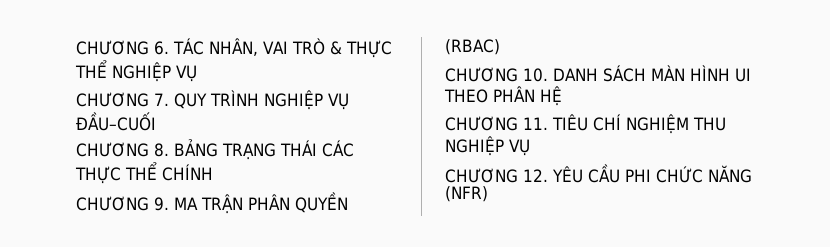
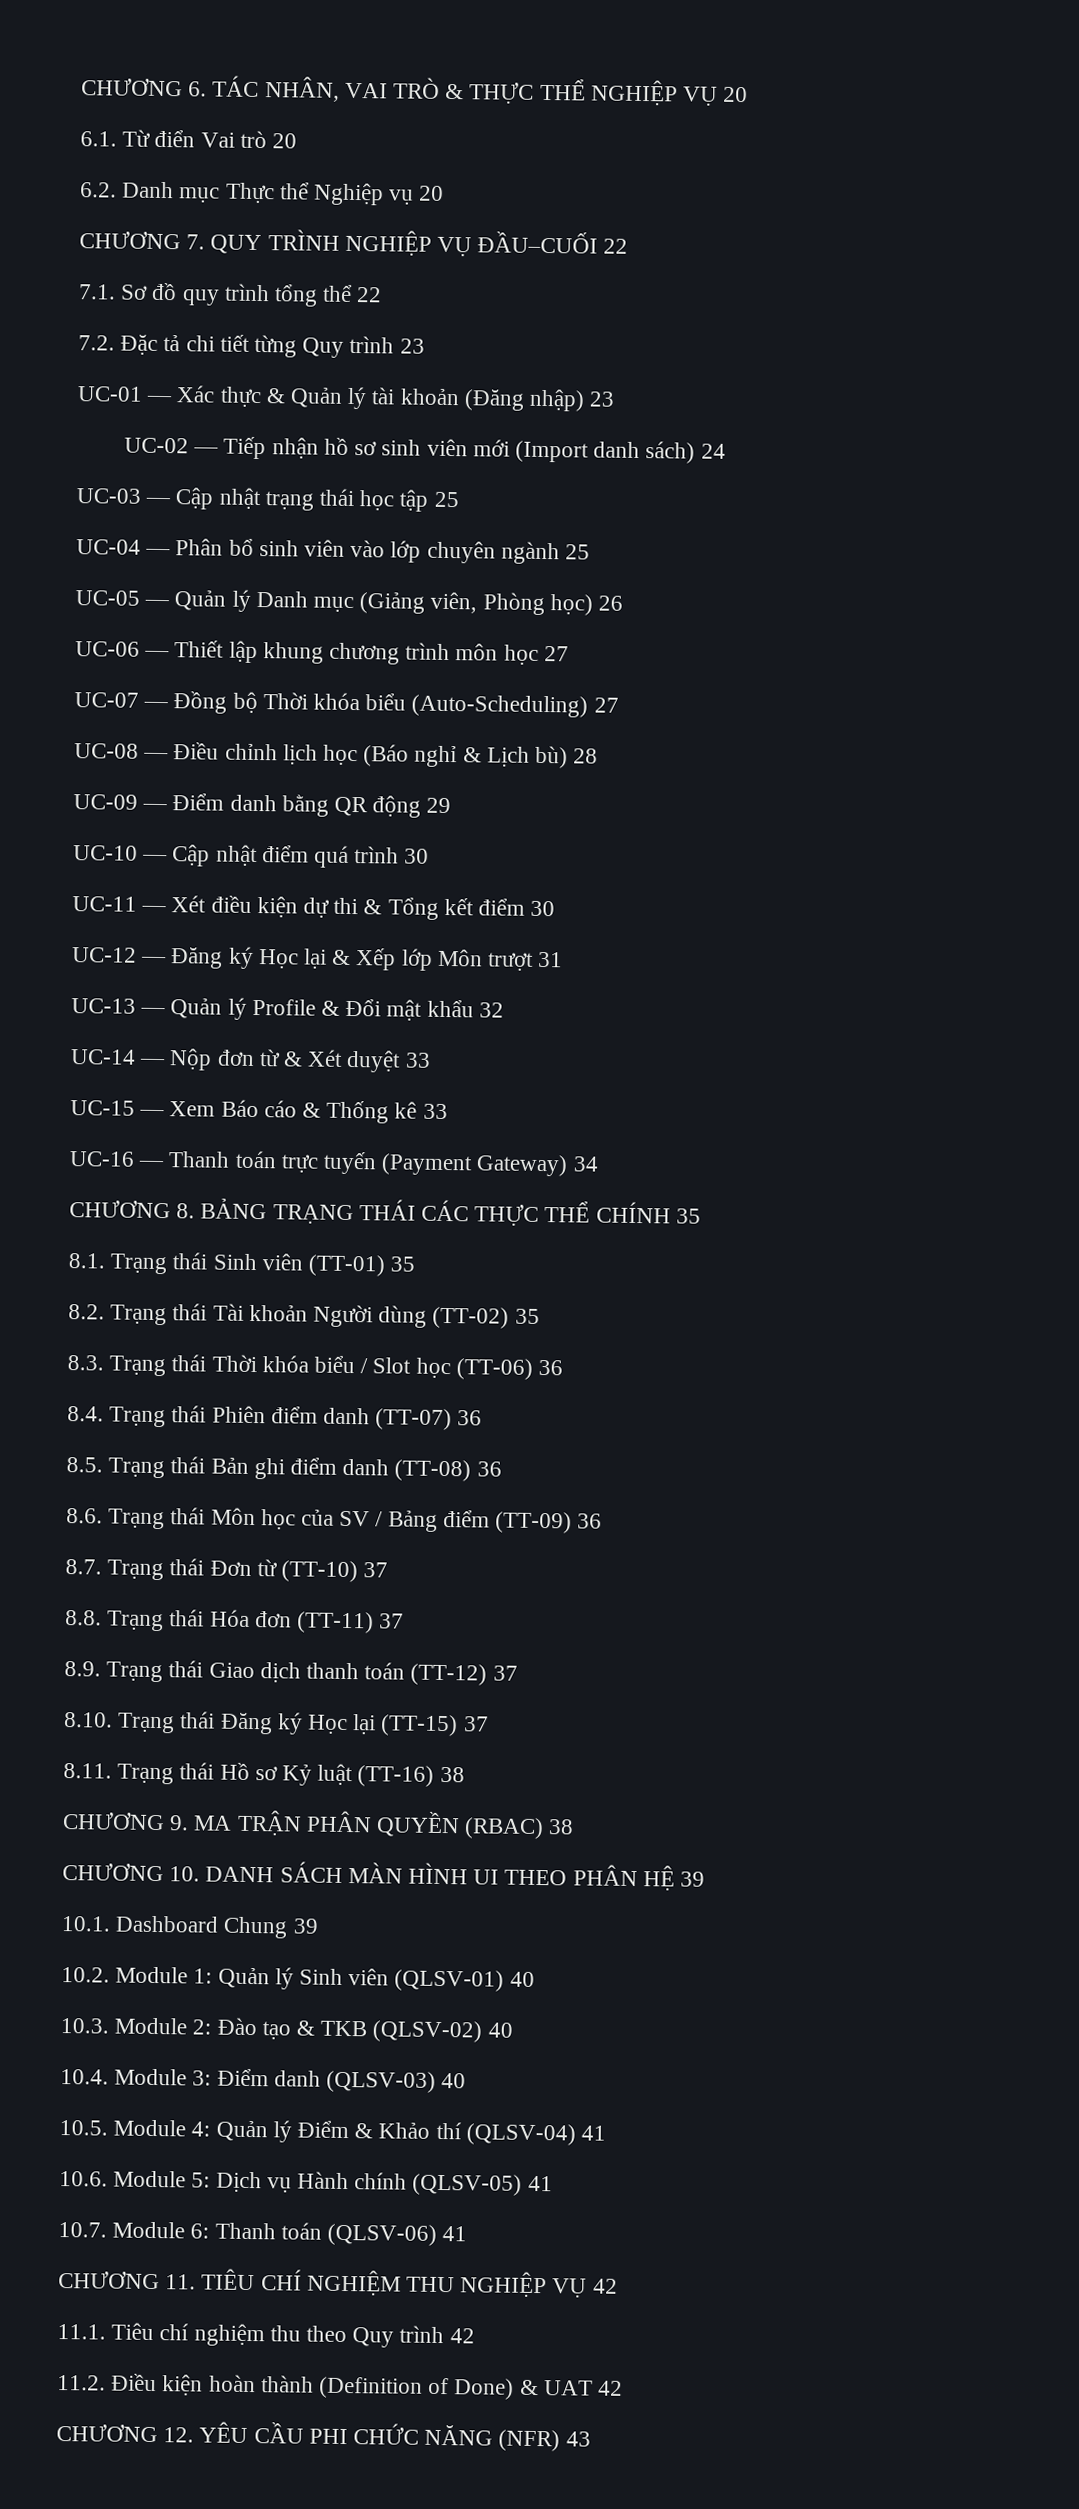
(197, 73) none -> [723,86,749,103] [80,129,298,149] [80,181,445,206] 20 // 6.1. Từ điển Vai trò 20 // 6.2. Danh mục Thực thể Nghiệp vụ 20
(156, 121) none -> [603,238,629,254] [78,282,383,307] [78,334,425,358] [77,385,616,412] [124,436,726,464] [76,487,459,512] [76,538,591,565] [75,589,624,616] [75,640,569,665] [74,691,619,718] [74,742,599,769] [73,793,452,818] [73,844,430,868] [72,895,556,920] [72,946,564,971] [71,997,504,1021] [70,1048,431,1073] [70,1099,448,1124] [69,1150,599,1177] 22 // 7.1. Sơ đồ quy trình tổng thể 22 // 7.2. Đặc tả chi tiết từng Quy trình 23 // UC-01 — Xác thực & Quản lý tài khoản (Đăng nhập) 23 // UC-02 — Tiếp nhận hồ sơ sinh viên mới (Import danh sách) 24 // UC-03 — Cập nhật trạng thái học tập 25 // UC-04 — Phân bổ sinh viên vào lớp chuyên ngành 25 // UC-05 — Quản lý Danh mục (Giảng viên, Phòng học) 26 // UC-06 — Thiết lập khung chương trình môn học 27 // UC-07 — Đồng bộ Thời khóa biểu (Auto-Scheduling) 27 // UC-08 — Điều chỉnh lịch học (Báo nghỉ & Lịch bù) 28 // UC-09 — Điểm danh bằng QR động 29 // UC-10 — Cập nhật điểm quá trình 30 // UC-11 — Xét điều kiện dự thi & Tổng kết điểm 30 // UC-12 — Đăng ký Học lại & Xếp lớp Môn trượt 31 // UC-13 — Quản lý Profile & Đổi mật khẩu 32 // UC-14 — Nộp đơn từ & Xét duyệt 33 // UC-15 — Xem Báo cáo & Thống kê 33 // UC-16 — Thanh toán trực tuyến (Payment Gateway) 34
(213, 172) none -> [675,1208,701,1224] [68,1252,416,1277] [68,1303,540,1329] [67,1354,564,1380] [67,1405,483,1431] [66,1456,502,1482] [66,1507,603,1534] [65,1558,389,1583] [65,1609,405,1634] [64,1660,518,1686] [64,1711,489,1737] [63,1762,465,1787] 35 // 8.1. Trạng thái Sinh viên (TT-01) 35 // 8.2. Trạng thái Tài khoản Người dùng (TT-02) 35 // 8.3. Trạng thái Thời khóa biểu / Slot học (TT-06) 36 // 8.4. Trạng thái Phiên điểm danh (TT-07) 36 // 8.5. Trạng thái Bản ghi điểm danh (TT-08) 36 // 8.6. Trạng thái Môn học của SV / Bảng điểm (TT-09) 36 // 8.7. Trạng thái Đơn từ (TT-10) 37 // 8.8. Trạng thái Hóa đơn (TT-11) 37 // 8.9. Trạng thái Giao dịch thanh toán (TT-12) 37 // 8.10. Trạng thái Đăng ký Học lại (TT-15) 37 // 8.11. Trạng thái Hồ sơ Kỷ luật (TT-16) 38
(500, 47) none -> [548,1819,575,1835] 38
(562, 96) none -> [680,1871,706,1887] [61,1915,319,1939] [61,1966,535,1992] [60,2017,513,2043] [60,2068,467,2093] [59,2119,607,2146] [59,2170,553,2196] [58,2221,468,2246] 39 // 10.1. Dashboard Chung 39 // 10.2. Module 1: Quản lý Sinh viên (QLSV-01) 40 // 10.3. Module 2: Đào tạo & TKB (QLSV-02) 40 // 10.4. Module 3: Điểm danh (QLSV-03) 40 // 10.5. Module 4: Quản lý Điểm & Khảo thí (QLSV-04) 41 // 10.6. Module 5: Dịch vụ Hành chính (QLSV-05) 41 // 10.7. Module 6: Thanh toán (QLSV-06) 41
(530, 147) none -> [592,2278,618,2294] [57,2322,475,2348] [57,2373,624,2400] 42 // 11.1. Tiêu chí nghiệm thu theo Quy trình 42 // 11.2. Điều kiện hoàn thành (Definition of Done) & UAT 42
(488, 194) none -> [565,2431,591,2447] 43

